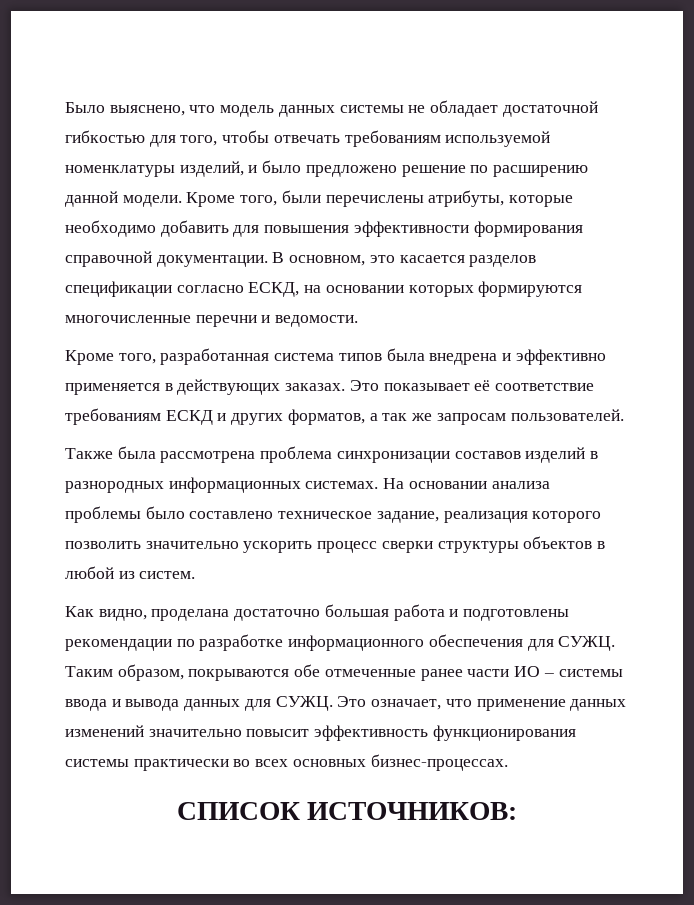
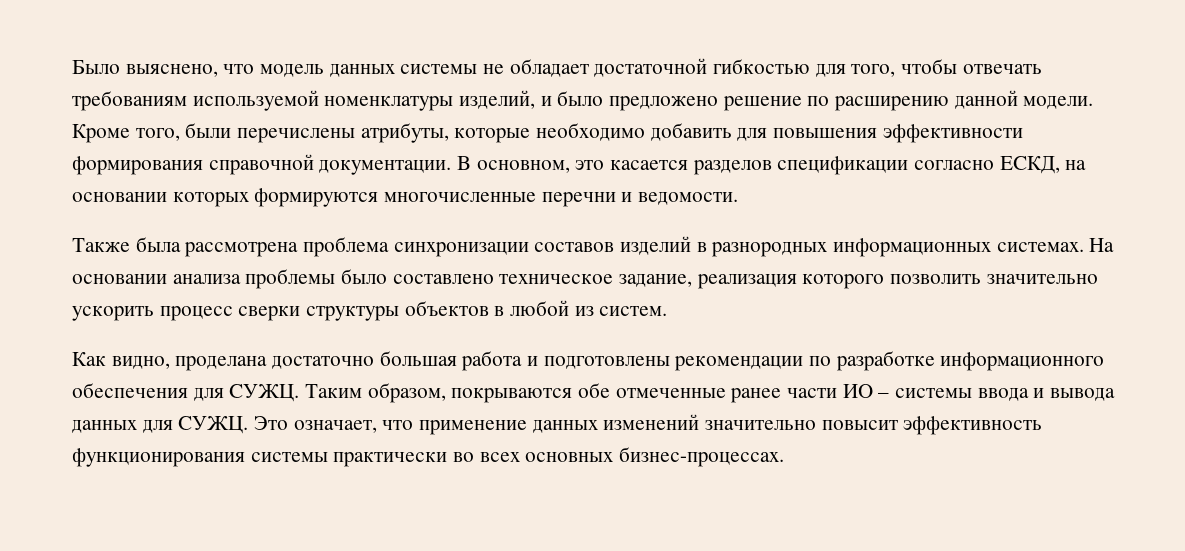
[65,348,606,365] [65,379,595,395] [65,408,624,425] // Кроме того, разработанная система типов была внедрена и эффективно применяется в действующих заказах. Это показывает её соответствие требованиям ЕСКД и других форматов, а так же запросам пользователей. -> (739, 198) none
[176,802,518,820] // СПИСОК ИСТОЧНИКОВ: -> (785, 457) none

